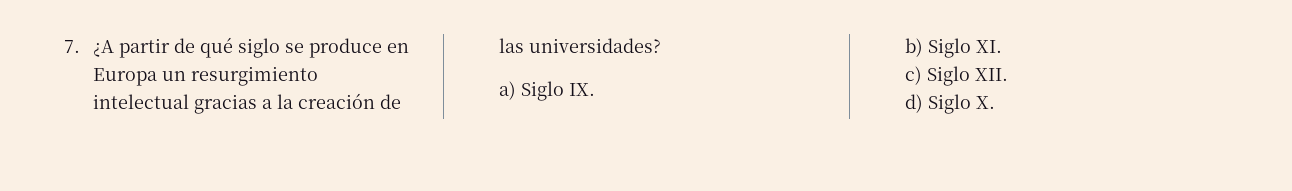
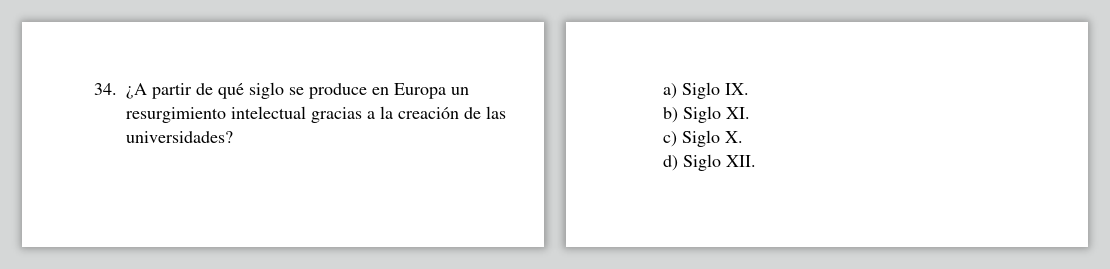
[64,40,80,53] 7. -> [94,83,117,95] 34.
[975,68,1009,81] XII. -> [724,131,743,143] X.
[976,96,996,109] X. -> [725,155,756,167] XII.

